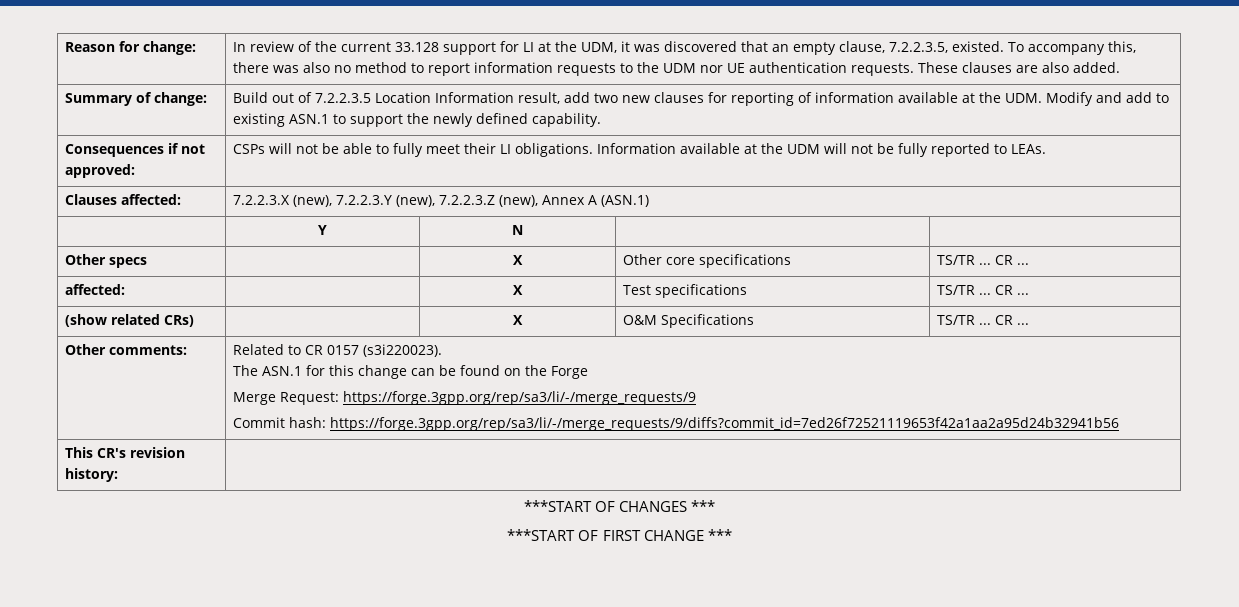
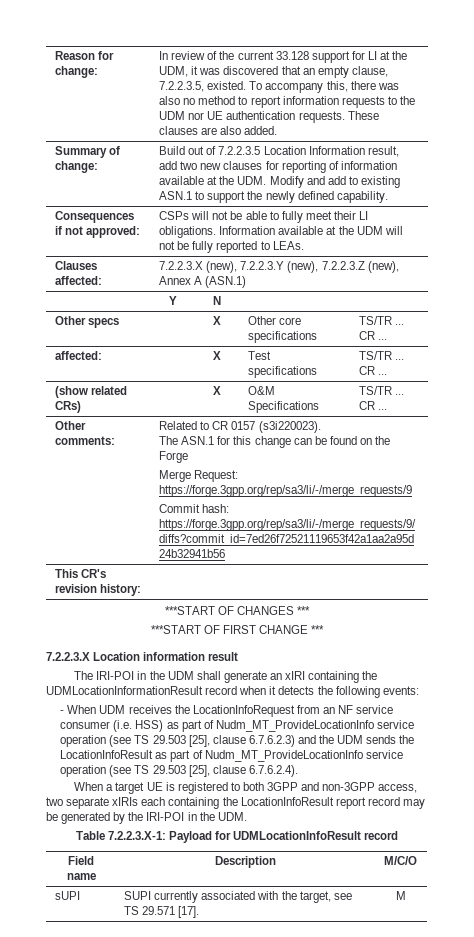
(732, 535) none -> [46,652,239,661] [74,671,378,683] [46,686,419,698] [60,705,394,717] [60,720,414,732] [60,735,415,747] [60,750,403,762] [60,765,298,777] [74,782,418,794] [46,797,425,809] [46,812,247,824] [75,831,399,843] [68,856,94,865] [66,873,96,880] [214,856,276,868] [384,856,417,865] [55,891,81,900] [124,891,352,903] [124,906,200,918] [395,891,406,900] // 7.2.2.3.X Location information result // The IRI-POI in the UDM shall generate an xIRI containing the UDMLocationInformationResult record when it detects the following events: // - When UDM receives the LocationInfoRequest from an NF service consumer (i.e. HSS) as part of Nudm_MT_ProvideLocationInfo service operation (see TS 29.503 [25], clause 6.7.6.2.3) and the UDM sends the LocationInfoResult as part of Nudm_MT_ProvideLocationInfo service operation (see TS 29.503 [25], clause 6.7.6.2.4). // When a target UE is registered to both 3GPP and non-3GPP access, two separate xIRIs each containing the LocationInfoResult report record may be generated by the IRI-POI in the UDM. // Table 7.2.2.3.X-1: Payload for UDMLocationInfoResult record // Field name | Description | M/C/O // sUPI | SUPI currently associated with the target, see TS 29.571 [17]. | M

